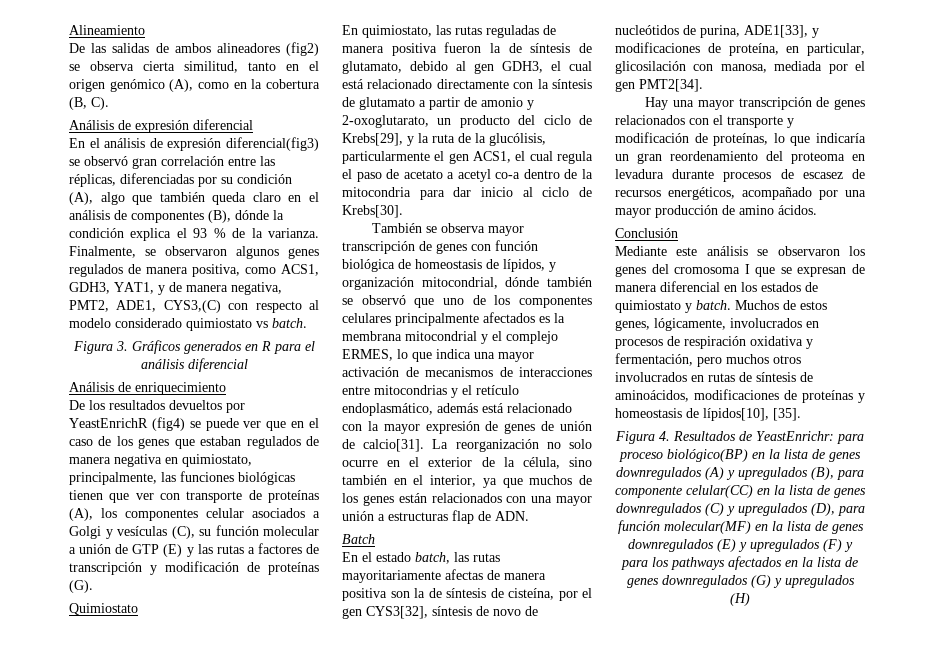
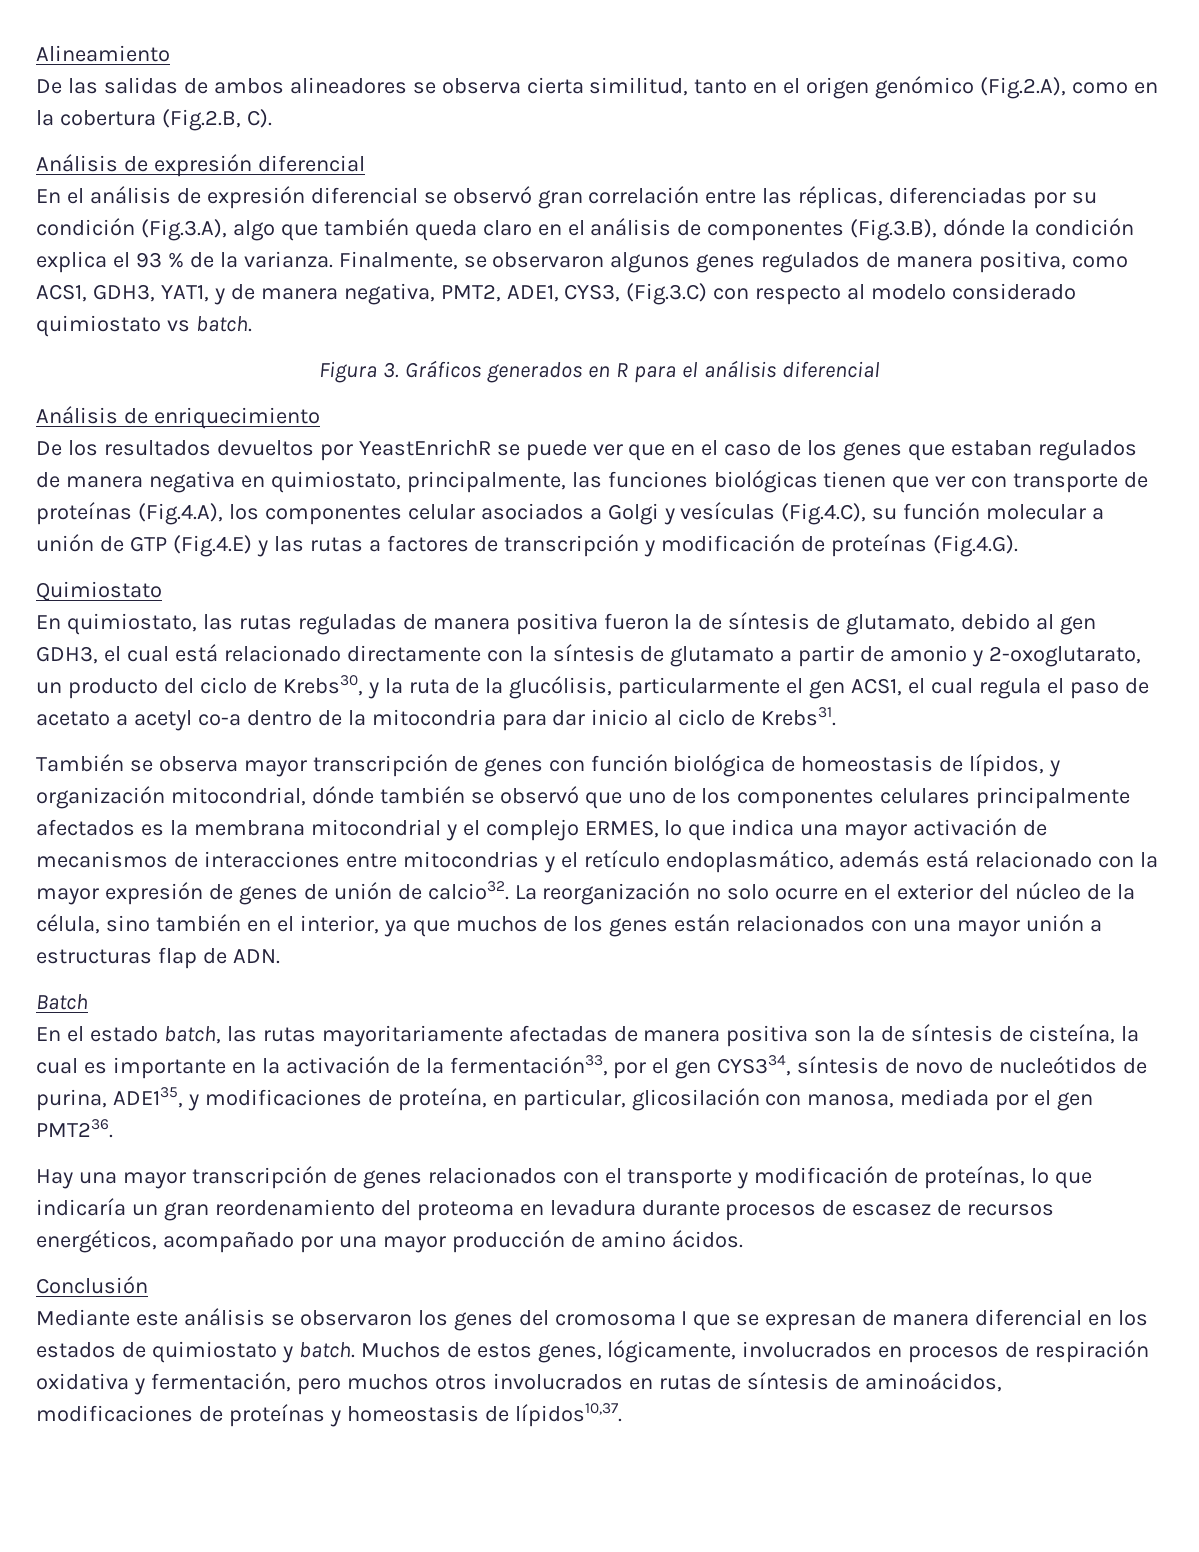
[286,42,319,56] (fig2) -> (407, 85) none
[169,79,194,92] (A), -> [980,77,1067,99] (Fig.2.A),
[69,97,87,110] (B, -> [161,109,241,131] (Fig.2.B,
[225,137,319,151] diferencial(fig3) -> [310,187,418,204] diferencial
[69,192,93,205] (A), -> [140,219,227,241] (Fig.3.A),
[208,210,231,223] (B), -> [850,219,938,241] (Fig.3.B),
[163,300,221,313] CYS3,(C) -> [564,283,708,305] CYS3, (Fig.3.C)
[151,417,185,431] (fig4) -> (491, 447) none
[69,508,93,521] (A), -> [137,503,223,525] (Fig.4.A),
[171,526,195,539] (C), -> [781,503,867,525] (Fig.4.C),
[163,544,183,557] (E) -> [172,535,252,557] (Fig.4.E)
[69,580,93,593] (G). -> [933,535,1019,557] (Fig.4.G).
[342,133,403,146] Krebs[29], -> [282,675,363,696] Krebs30,
[342,205,403,218] Krebs[30]. -> [761,707,837,726] Krebs31.
[363,439,425,452] calcio[31]. -> [427,881,509,900] calcio32.
(473, 462) none -> [979,882,1081,900] del núcleo
[445,569,483,580] afectas -> [508,1025,608,1042] afectadas
[558,588,592,601] [342,606,428,619] por el gen CYS3[32], -> [1120,1026,1139,1042] [36,1055,792,1079] la cual es importante en la activación de la fermentación33, por el gen CYS334,
[744,25,808,38] ADE1[33], -> [112,1087,183,1108] ADE135,
[639,79,703,92] PMT2[34]. -> [36,1119,113,1138] PMT236.
[703,408,801,421] [615,431,864,444] [619,449,861,462] [616,467,864,480] [615,485,866,498] [615,503,865,516] [617,520,864,534] [628,539,853,552] [621,556,858,570] [626,575,855,588] [730,593,750,606] lípidos[10], [35]. // Figura 4. Resultados de YeastEnrichr: para proceso biológico(BP) en la lista de genes downregulados (A) y upregulados (B), para componente celular(CC) en la lista de genes downregulados (C) y upregulados (D), para función molecular(MF) en la lista de genes downregulados (E) y upregulados (F) y para los pathways afectados en la lista de genes downregulados (G) y upregulados (H) -> [514,1403,622,1427] lípidos10,37.

